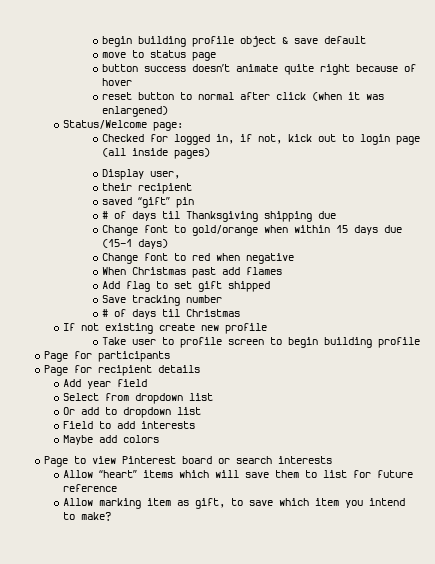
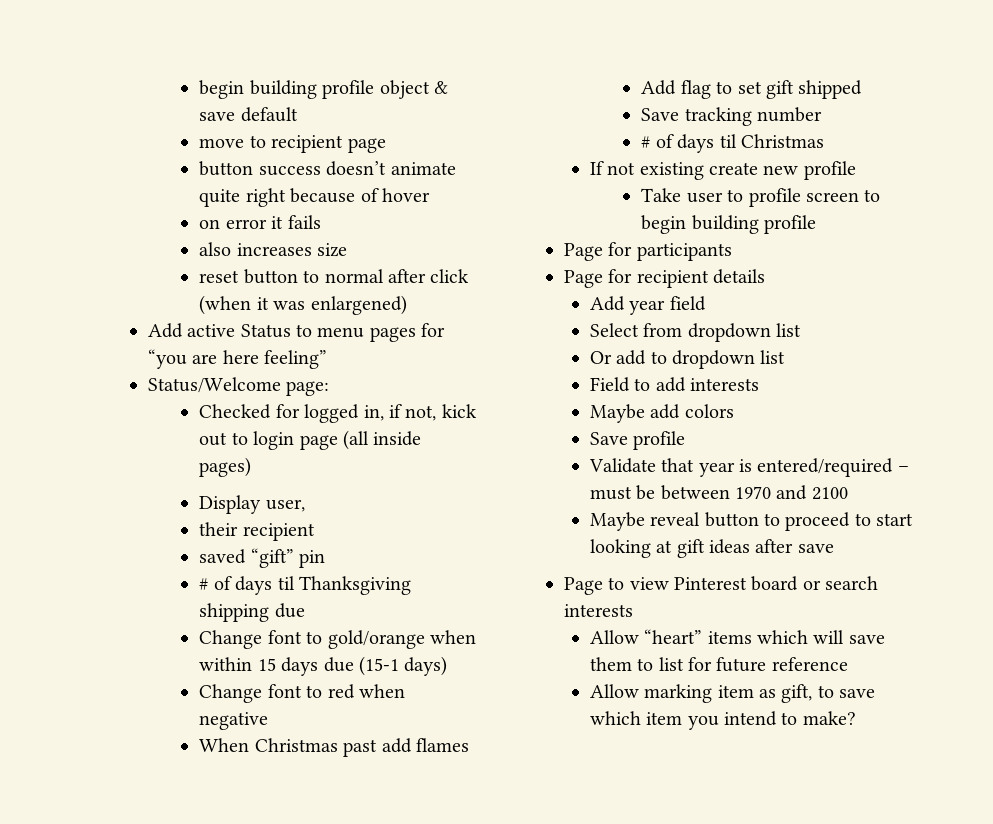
[150,50,187,58] status -> [271,135,344,153] recipient
(133, 82) none -> [199,215,321,229] [199,242,348,257] // on error it fails // also increases size
(169, 111) none -> [147,323,446,342] [147,349,327,369] // Add active Status to menu pages for “you are here feeling”
(160, 439) none -> [589,431,686,450] [588,458,909,477] [589,485,848,500] [589,512,914,531] [589,539,834,558] // Save profile // Validate that year is entered/required – must be between 1970 and 2100 // Maybe reveal button to proceed to start looking at gift ideas after save

